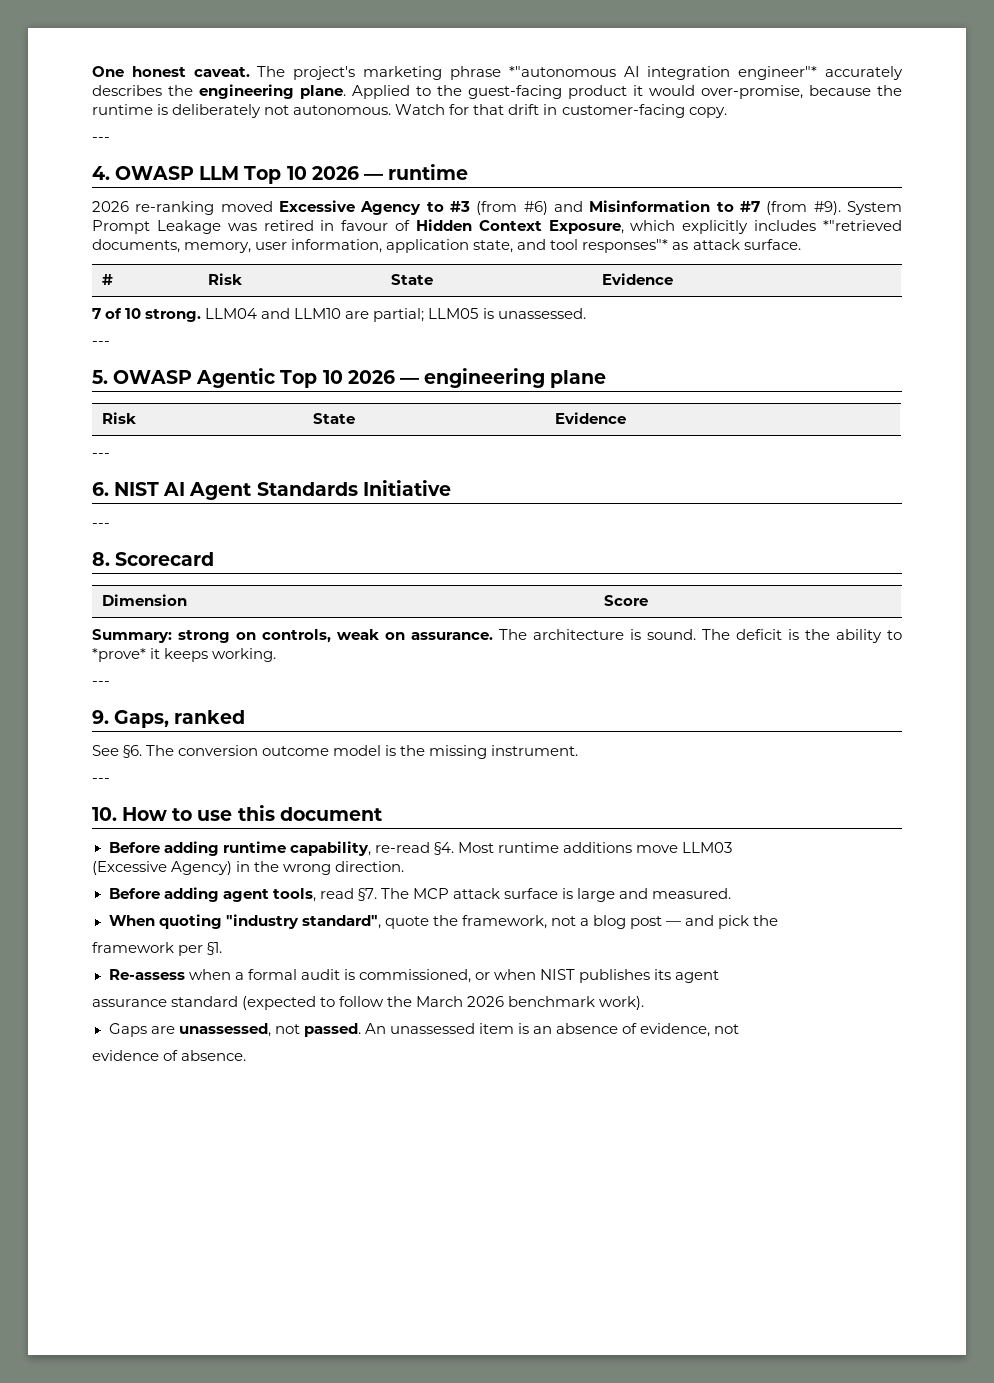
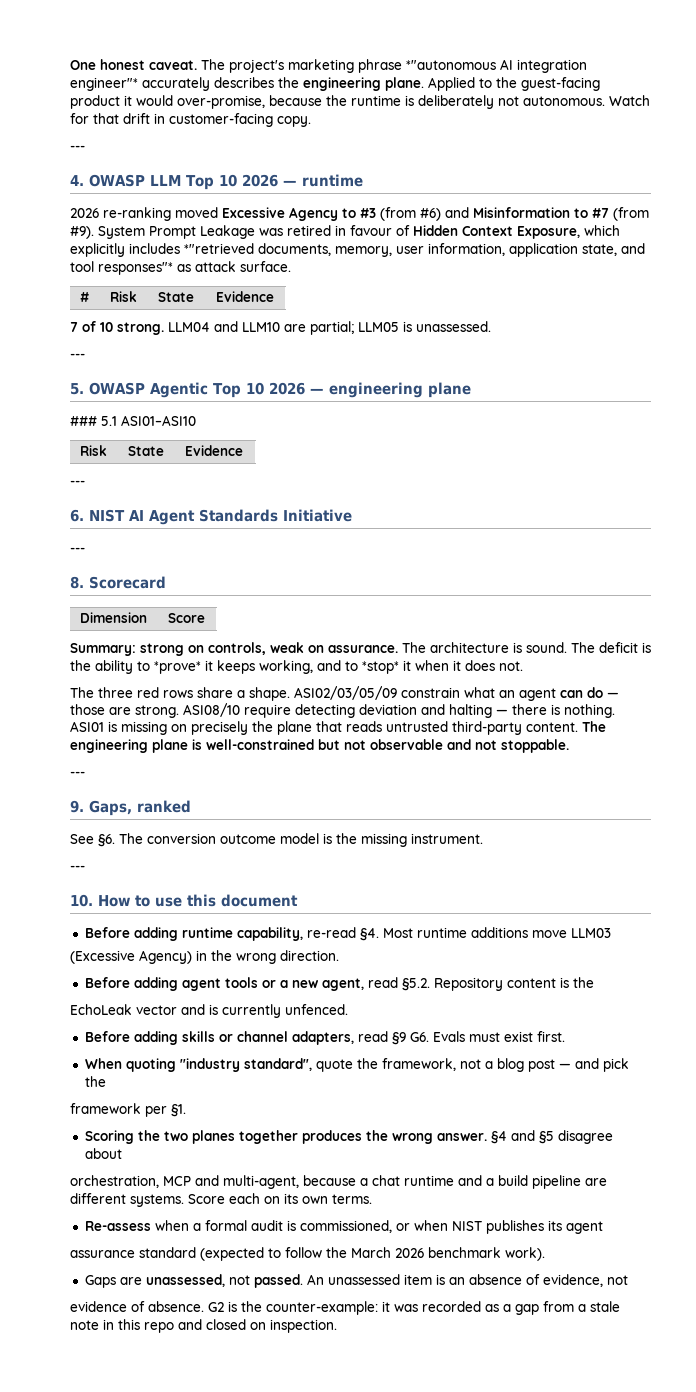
(607, 379) none -> [70,415,196,426] // ### 5.1 ASI01–ASI10
[212,648,277,662] working. -> [259,660,523,674] [70,686,619,701] [70,703,615,718] [70,721,606,735] [70,739,569,753] working, and to *stop* it when it does not. // The three red rows share a shape. ASI02/03/05/09 constrain what an agent can do — those are strong. ASI08/10 require detecting deviation and halting — there is nothing. ASI01 is missing on precisely the plane that reads untrusted third-party content. The engineering plane is well-constrained but not observable and not stoppable.
[272,888,732,902] tools, read §7. The MCP attack surface is large and measured. -> [224,977,594,991] [70,1004,348,1018] [84,1031,565,1045] tools or a new agent, read §5.2. Repository content is the // EchoLeak vector and is currently unfenced. // Before adding skills or channel adapters, read §9 G6. Evals must exist first.
(223, 948) none -> [84,1130,613,1144] [84,1148,122,1159] [70,1175,607,1189] [70,1193,372,1207] // Scoring the two planes together produces the wrong answer. §4 and §5 disagree about // orchestration, MCP and multi-agent, because a chat runtime and a build pipeline are different systems. Score each on its own terms.
(247, 1055) none -> [208,1301,620,1315] [70,1319,337,1333] G2 is the counter-example: it was recorded as a gap from a stale note in this repo and closed on inspection.

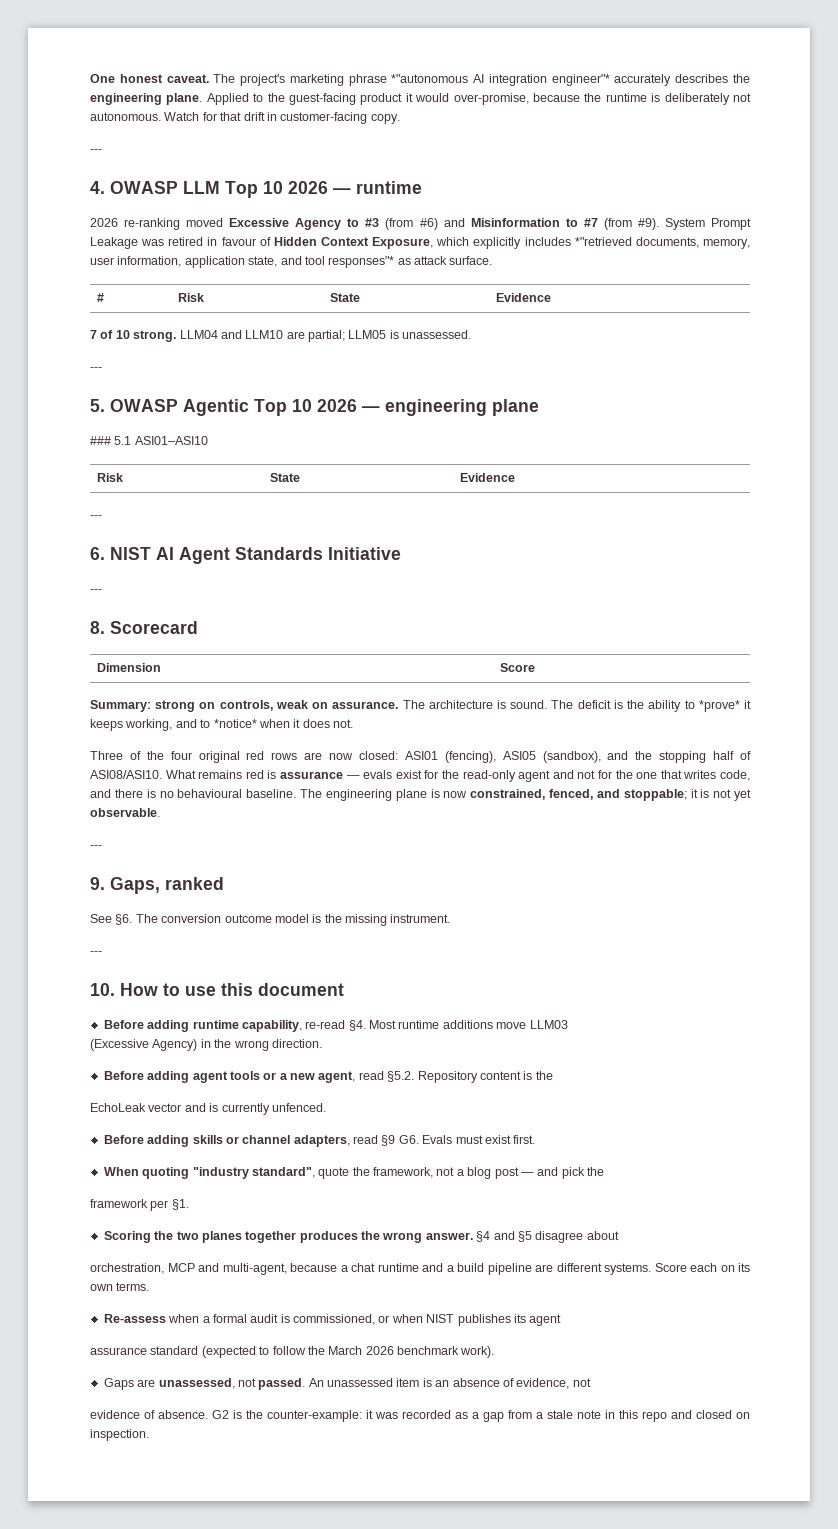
[362,660,411,674] *stop* it -> [213,719,257,728] *notice*
[70,686,619,701] [70,703,615,718] [70,721,606,735] [70,739,569,753] The three red rows share a shape. ASI02/03/05/09 constrain what an agent can do — those are strong. ASI08/10 require detecting deviation and halting — there is nothing. ASI01 is missing on precisely the plane that reads untrusted third-party content. The engineering plane is well-constrained but not observable and not stoppable. -> [90,751,752,763] [90,770,751,782] [90,789,752,801] [90,808,160,817] Three of the four original red rows are now closed: ASI01 (fencing), ASI05 (sandbox), and the stopping half of ASI08/ASI10. What remains red is assurance — evals exist for the read-only agent and not for the one that writes code, and there is no behavioural baseline. The engineering plane is now constrained, fenced, and stoppable; it is not yet observable.

